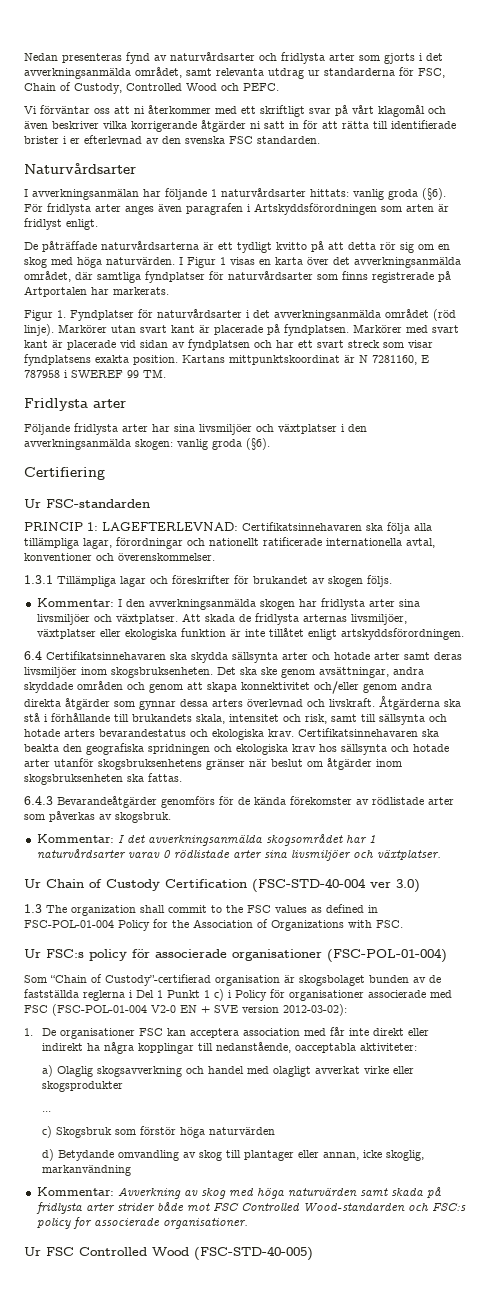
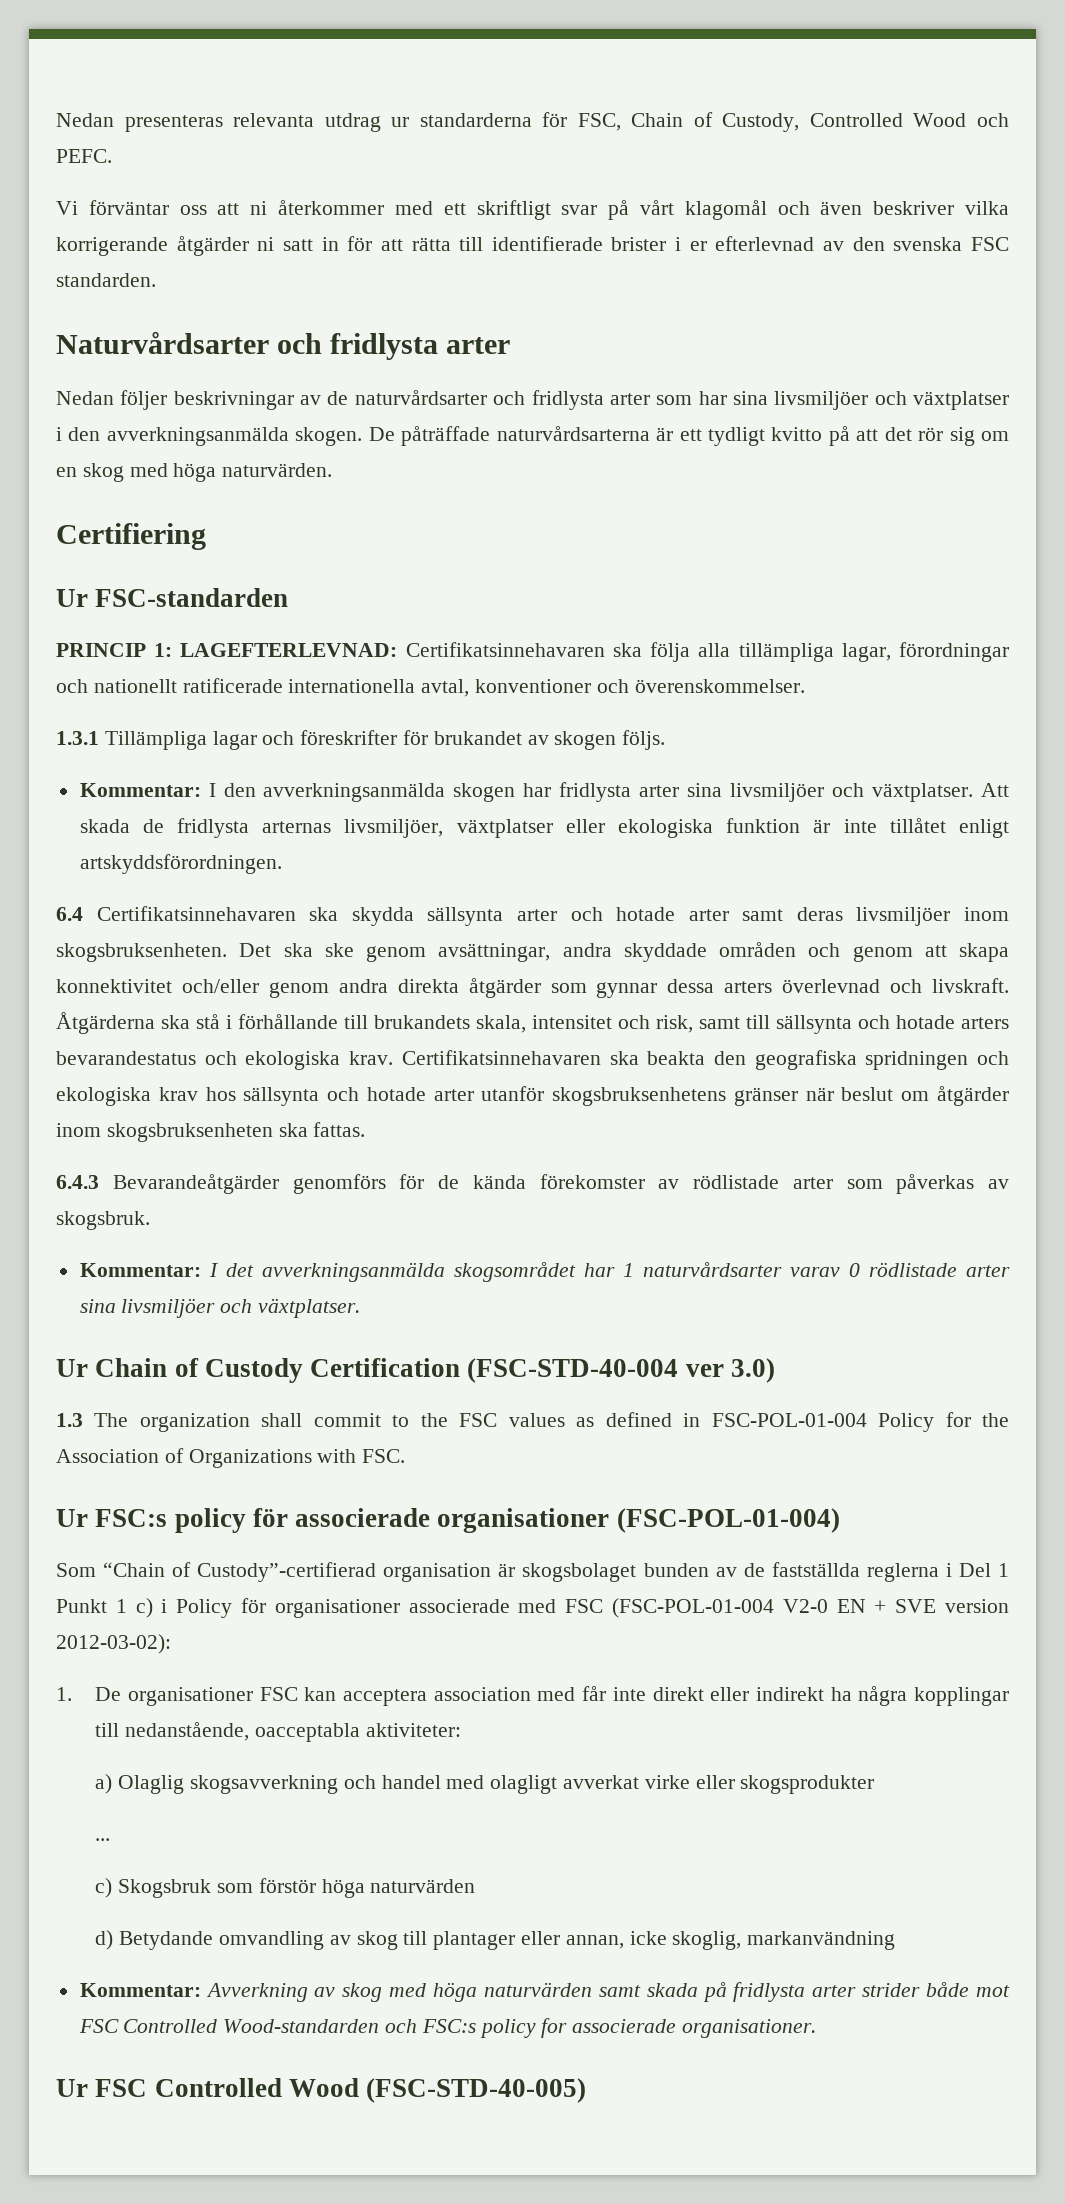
[126,52,443,64] [24,67,212,79] fynd av naturvårdsarter och fridlysta arter som gjorts i det avverkningsanmälda området, samt -> (223, 123) none
[24,188,446,200] [24,203,449,215] [24,218,98,230] // I avverkningsanmälan har följande 1 naturvårdsarter hittats: vanlig groda (§6). För fridlysta arter anges även paragrafen i Artskyddsförordningen som arten är fridlyst enligt. // -> [277,333,511,360] [56,390,1010,410] [56,427,363,446] och fridlysta arter // Nedan följer beskrivningar av de naturvårdsarter och fridlysta arter som har sina livsmiljöer och växtplatser i den avverkningsanmälda skogen.
[348,242,376,250] detta -> [884,427,912,441] det
[179,257,461,268] [24,271,451,283] [24,286,169,297] [24,309,456,321] [24,324,459,336] [24,339,433,351] [24,354,429,366] [24,369,166,378] [24,398,126,411] [24,423,367,435] [24,438,270,450] I Figur 1 visas en karta över det avverkningsanmälda området, där samtliga fyndplatser för naturvårdsarter som finns registrerade på Artportalen har markerats. // Figur 1. Fyndplatser för naturvårdsarter i det avverkningsanmälda området (röd linje). Markörer utan svart kant är placerade på fyndplatsen. Markörer med svart kant är placerade vid sidan av fyndplatsen och har ett svart streck som visar fyndplatsens exakta position. Kartans mittpunktskoordinat är N 7281160, E 787958 i SWEREF 99 TM. // Fridlysta arter // Följande fridlysta arter har sina livsmiljöer och växtplatser i den avverkningsanmälda skogen: vanlig groda (§6). -> (333, 470) none

